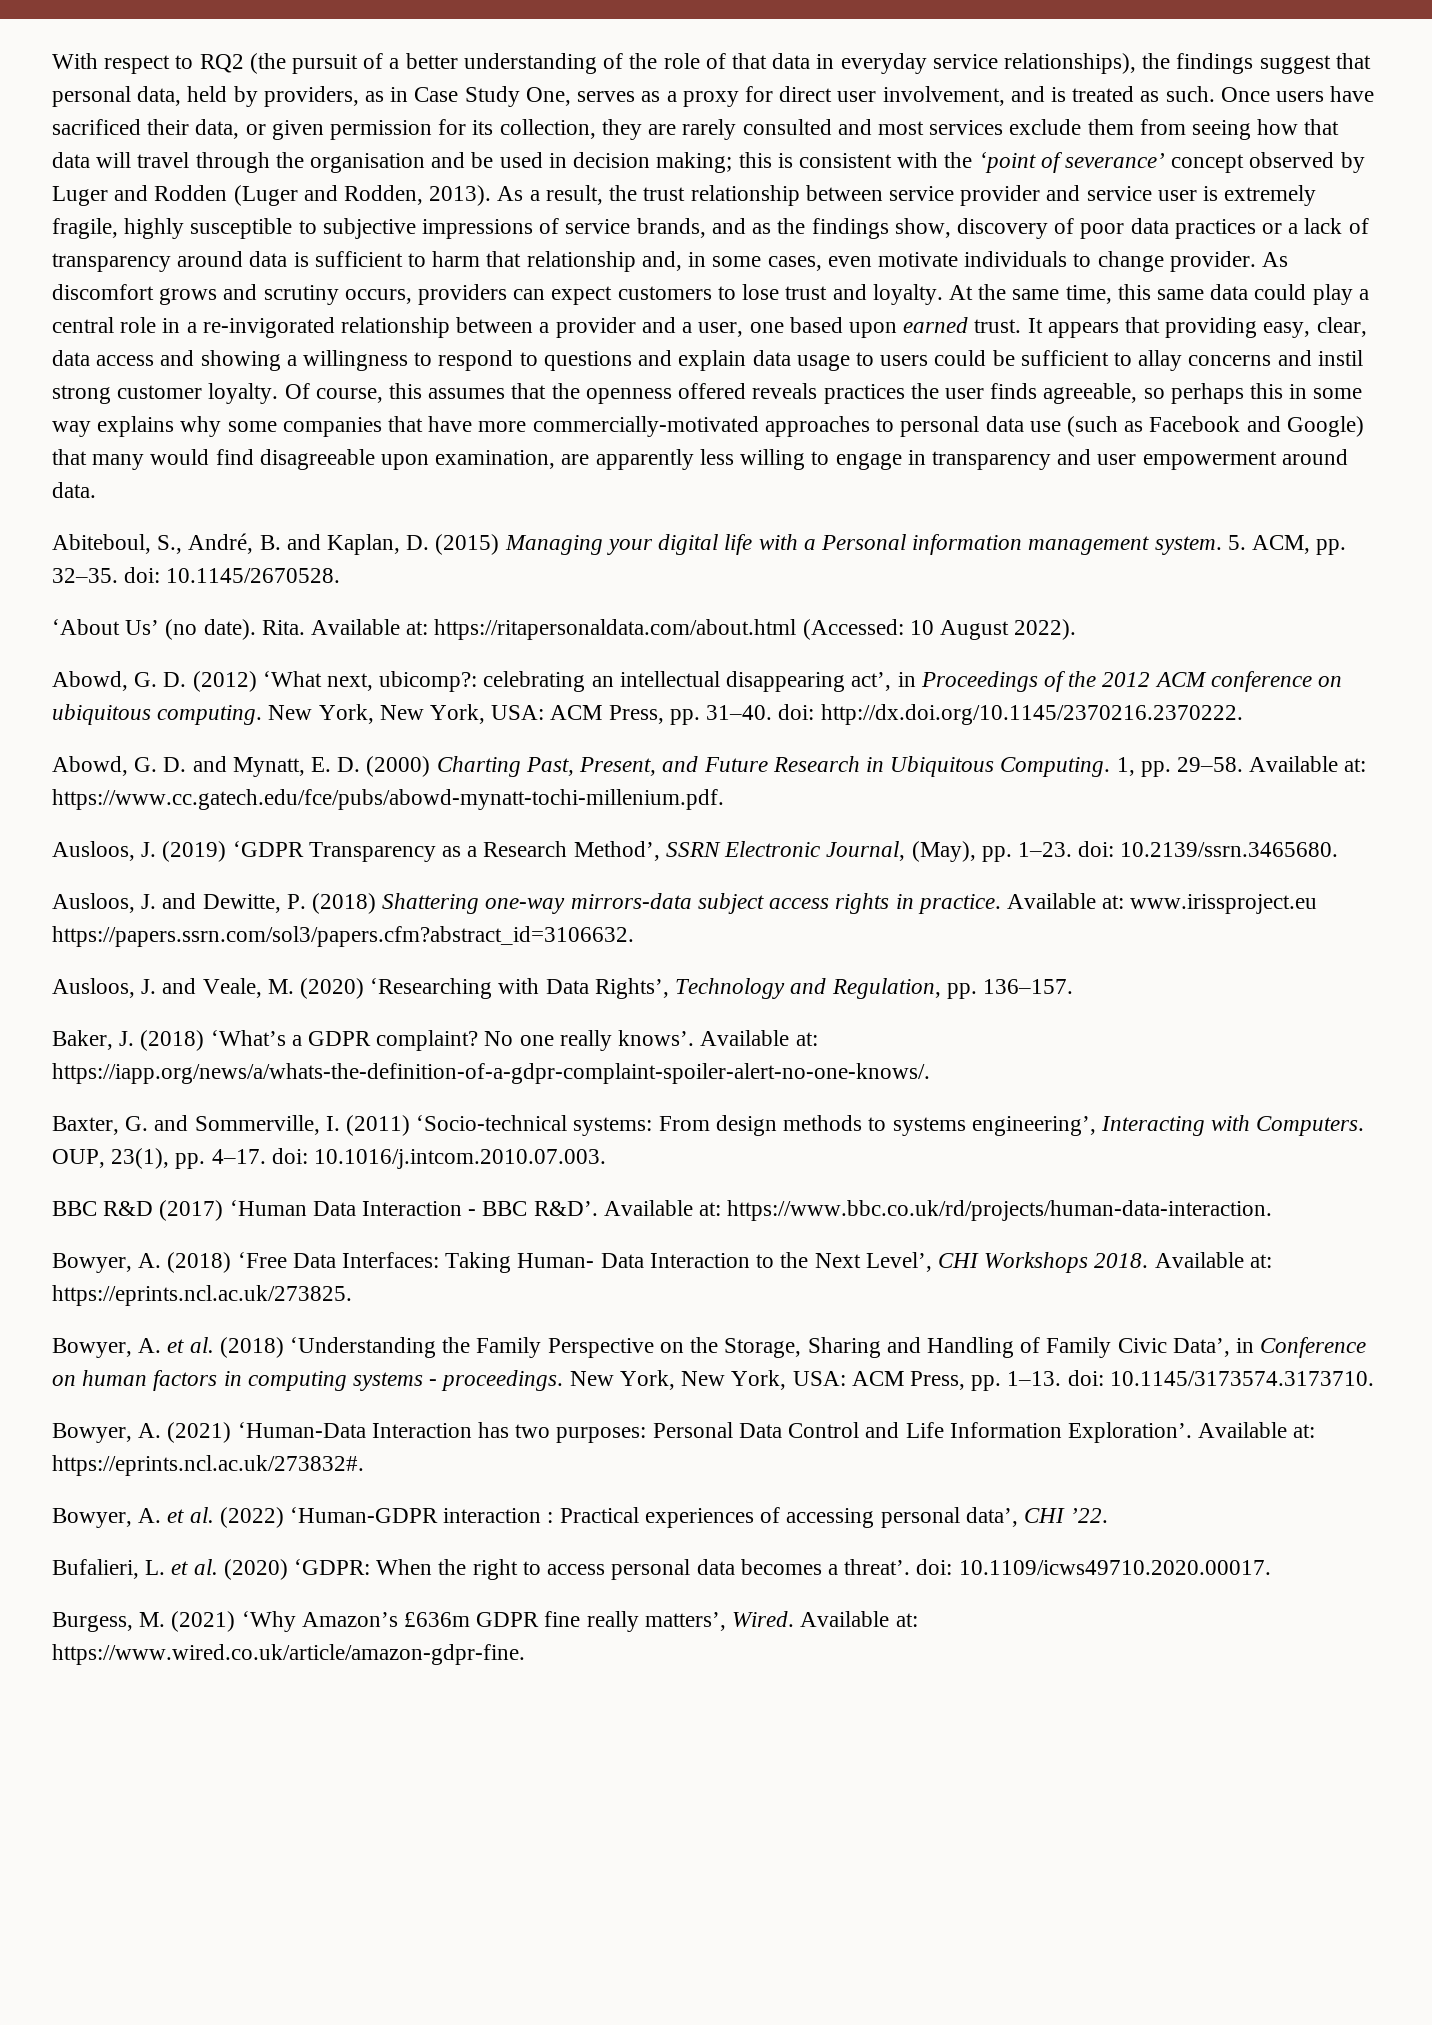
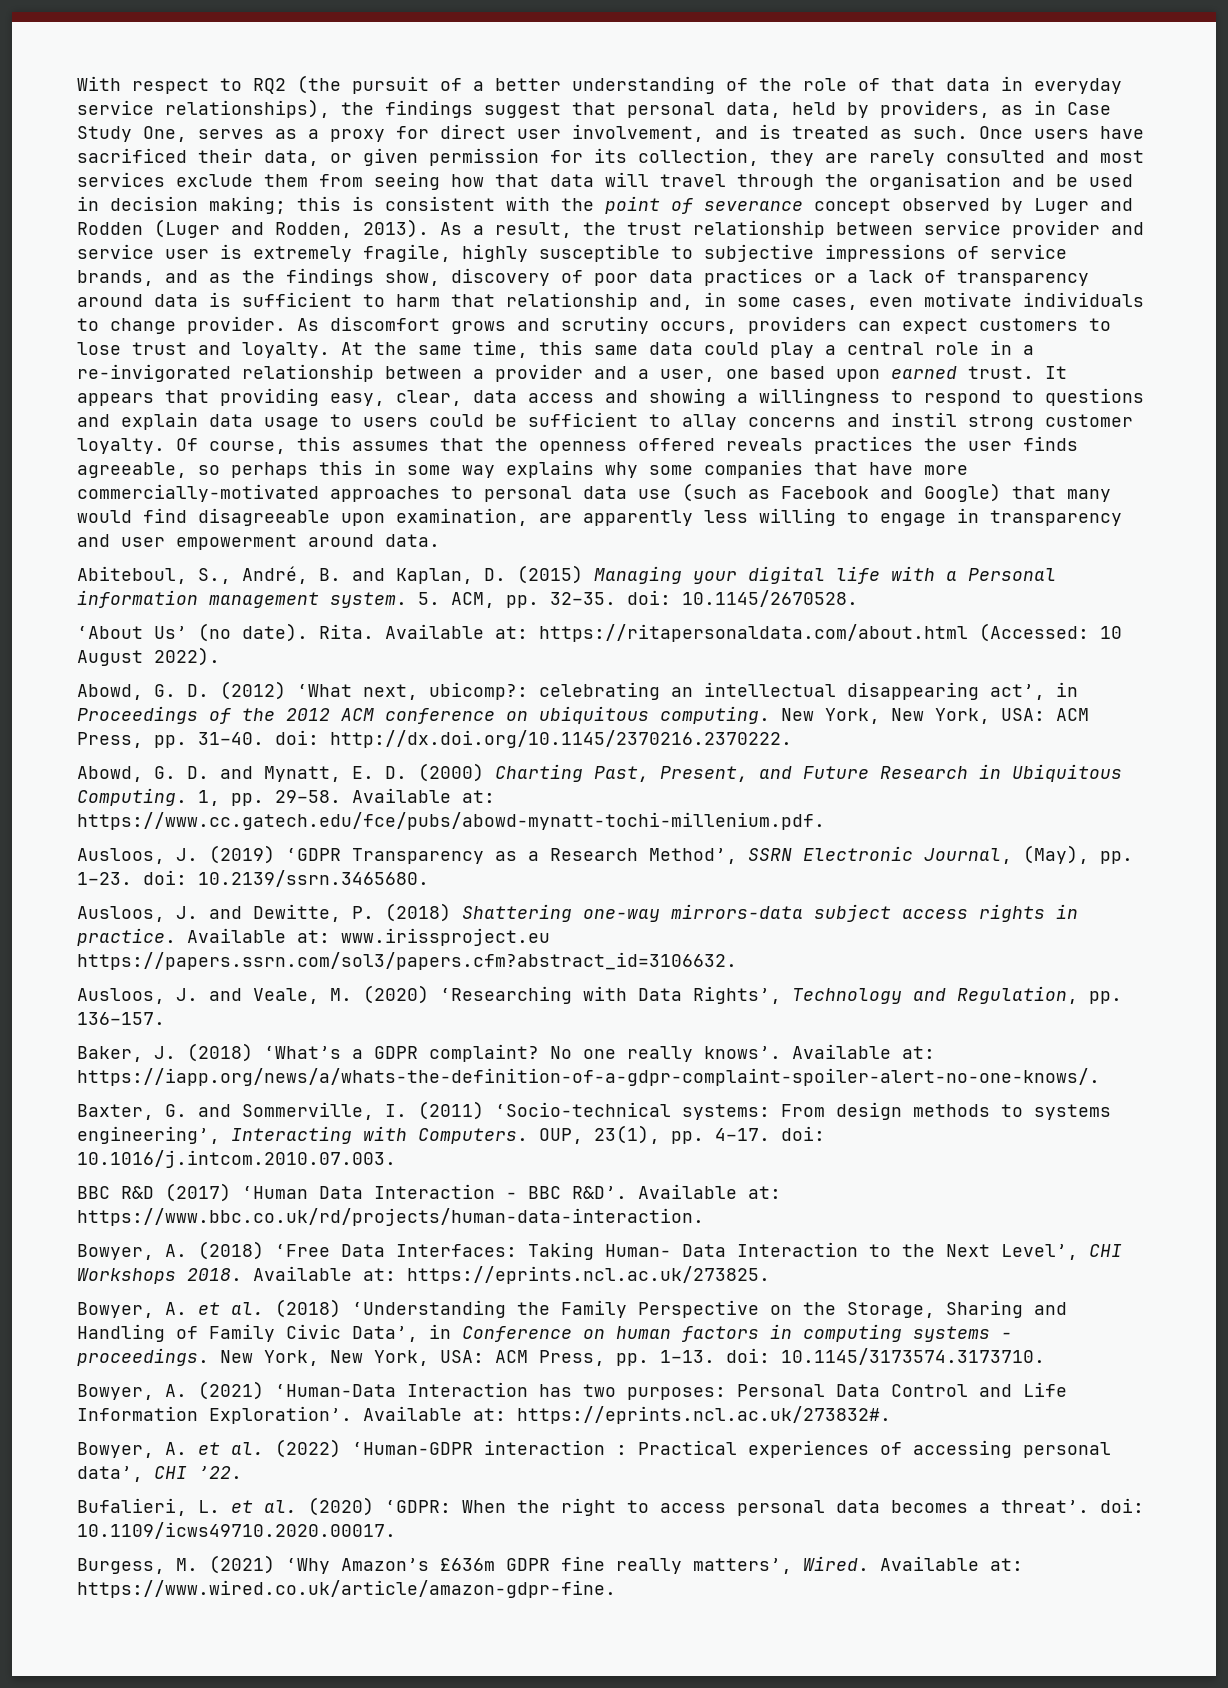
[978,152,1165,173] ‘point of severance’ -> [605,196,803,214] point of severance

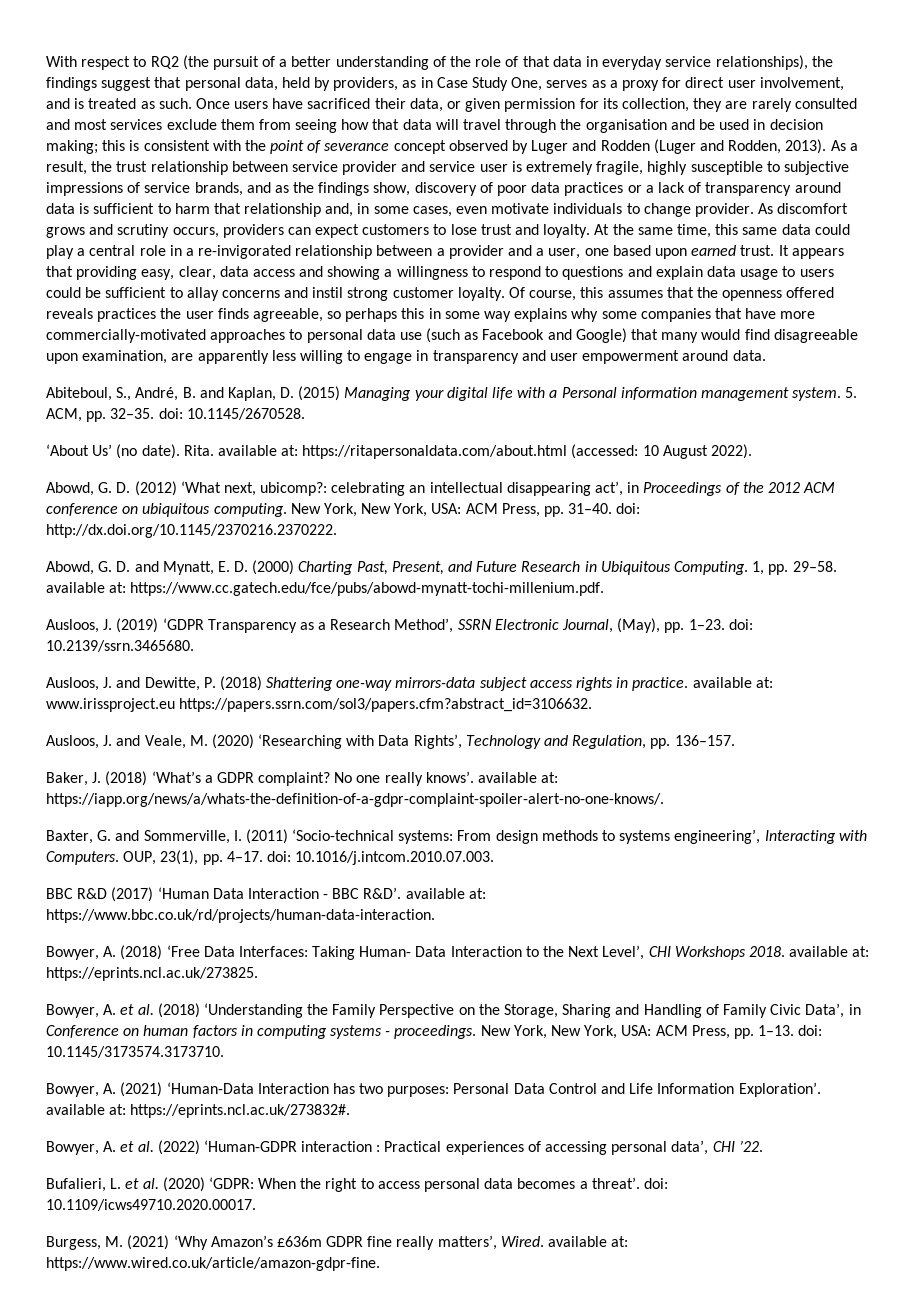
[385,624,484,639] Available -> [217,445,277,456] available
[979,623,1089,642] (Accessed: -> [571,444,639,459] (accessed:
[352,788,451,803] Available -> [46,582,105,593] available
[187,928,286,943] Available -> [692,677,752,688] available
[792,1044,891,1059] Available -> [478,772,538,783] available
[638,1184,737,1199] Available -> [405,888,465,899] available
[253,1266,352,1281] Available -> [789,946,849,957] available
[363,1406,462,1421] Available -> [46,1104,105,1115] available
[880,1556,979,1571] Available -> [548,1236,608,1247] available

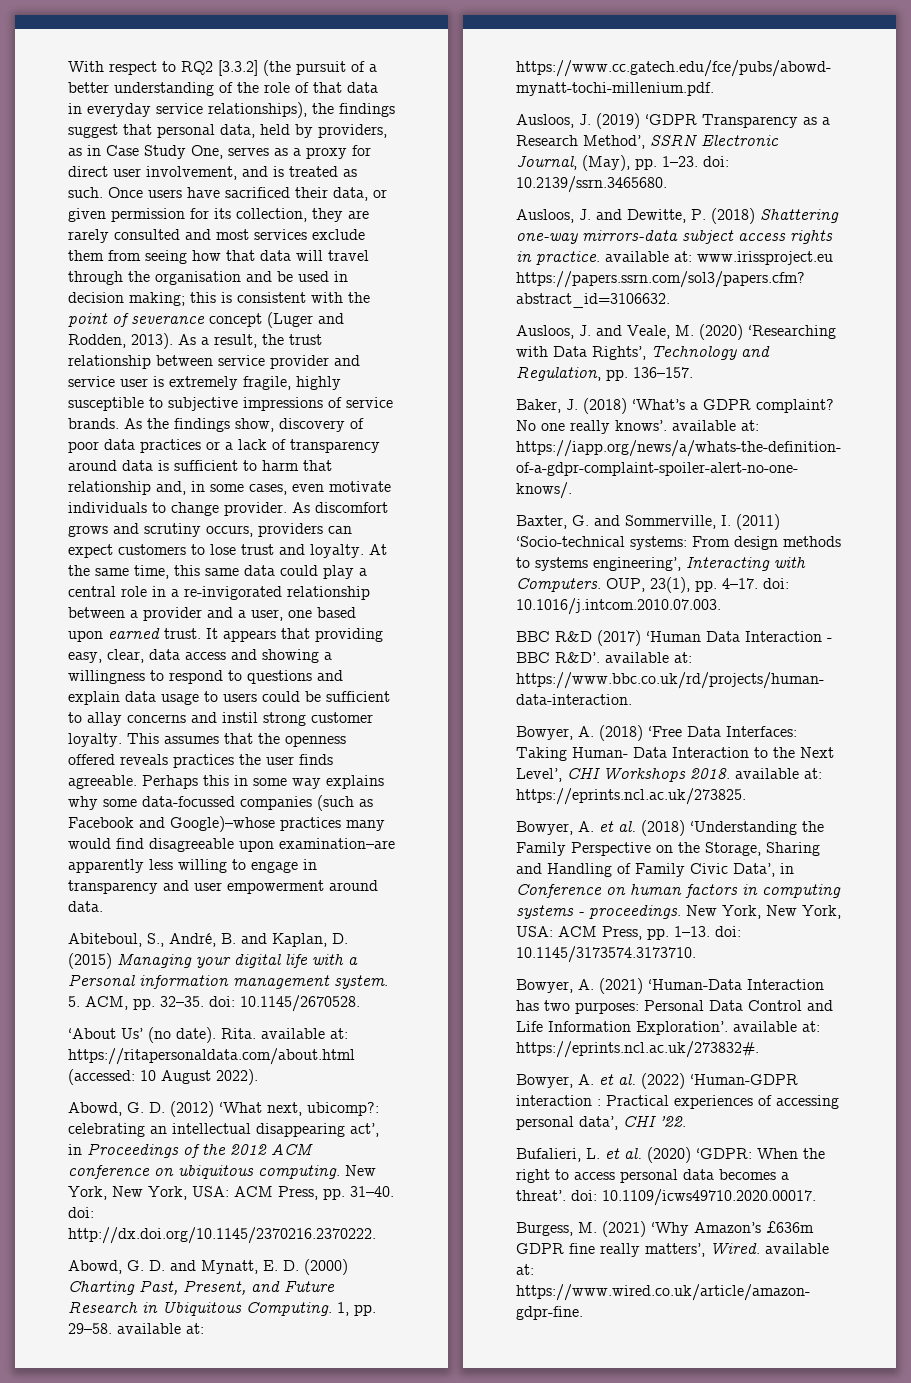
(179, 62) none -> [218,60,258,76] [3.3.2]
[448,140,650,154] observed by Luger and Rodden -> (262, 320) none
[194,182,289,196] brands, and as -> [68,418,142,429] brands. As
[509,287,604,301] Of course, this -> [127,733,159,744] This
[252,308,398,322] agreeable, so perhaps -> [68,775,198,789] agreeable. Perhaps
[640,308,816,322] [46,329,422,343] companies that have more commercially-motivated approaches to personal data use -> [142,796,312,810] data-focussed companies
[575,328,659,343] Google) that -> [170,816,341,832] Google)–whose practices
[82,350,194,364] examination, are -> [279,838,395,849] examination–are

